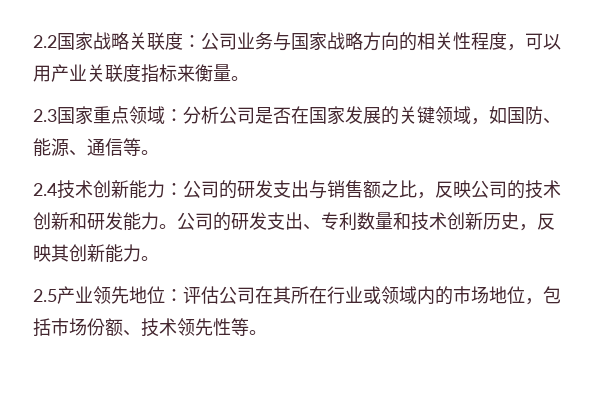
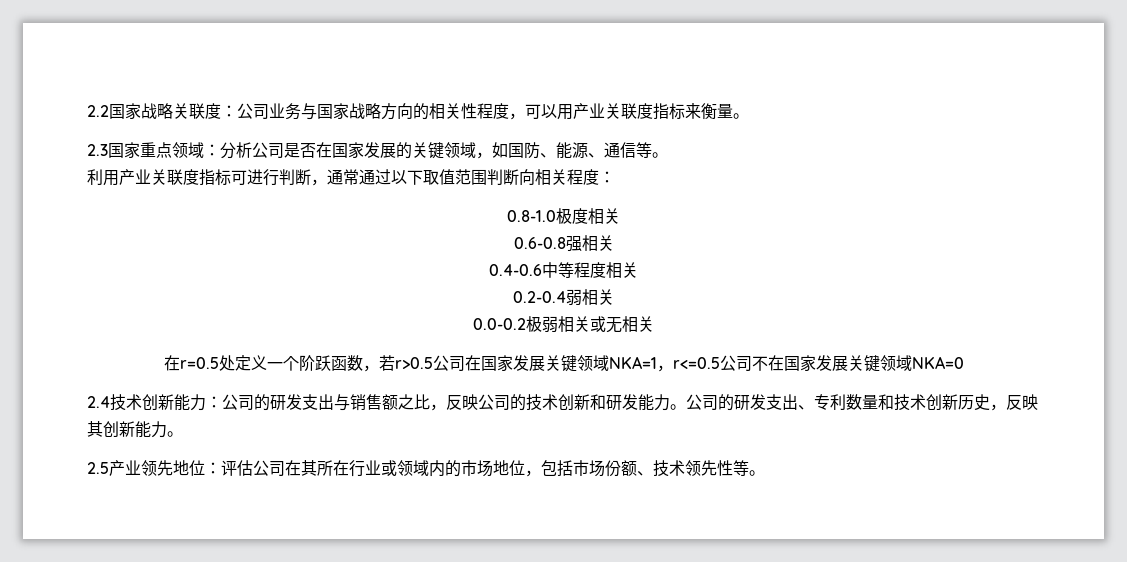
(159, 152) none -> [87,169,615,186] [507,208,620,224] [513,235,614,252] [489,262,638,278] [513,289,614,306] [473,316,654,333] [163,355,964,372] // 利用产业关联度指标可进行判断，通常通过以下取值范围判断向相关程度： // 0.8-1.0极度相关 // 0.6-0.8强相关 // 0.4-0.6中等程度相关 // 0.2-0.4弱相关 // 0.0-0.2极弱相关或无相关 // 在r=0.5处定义一个阶跃函数，若r>0.5公司在国家发展关键领域NKA=1，r<=0.5公司不在国家发展关键领域NKA=0

